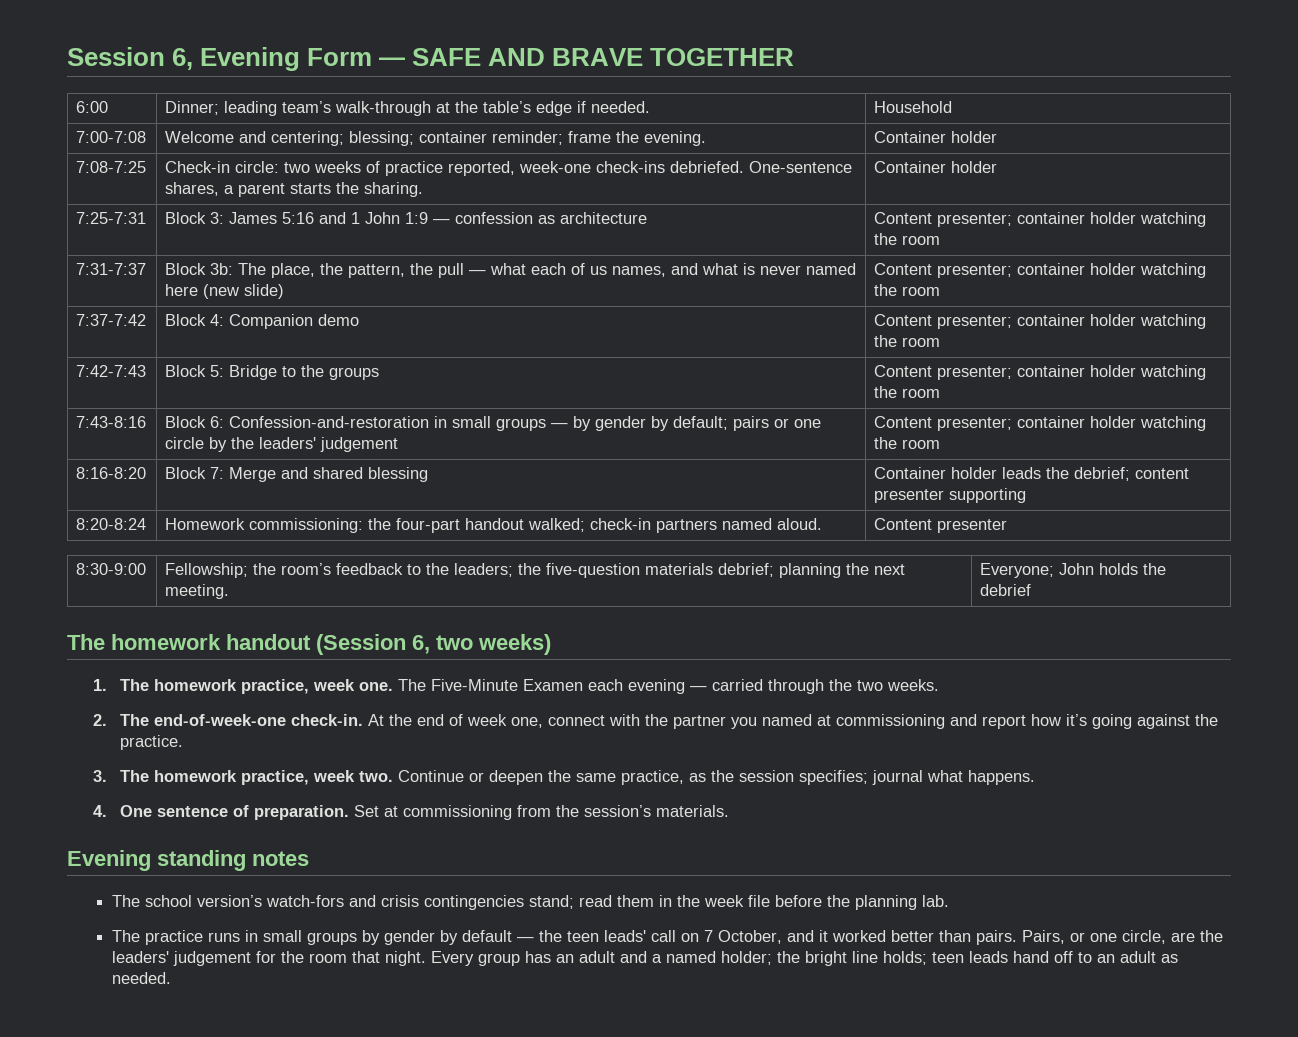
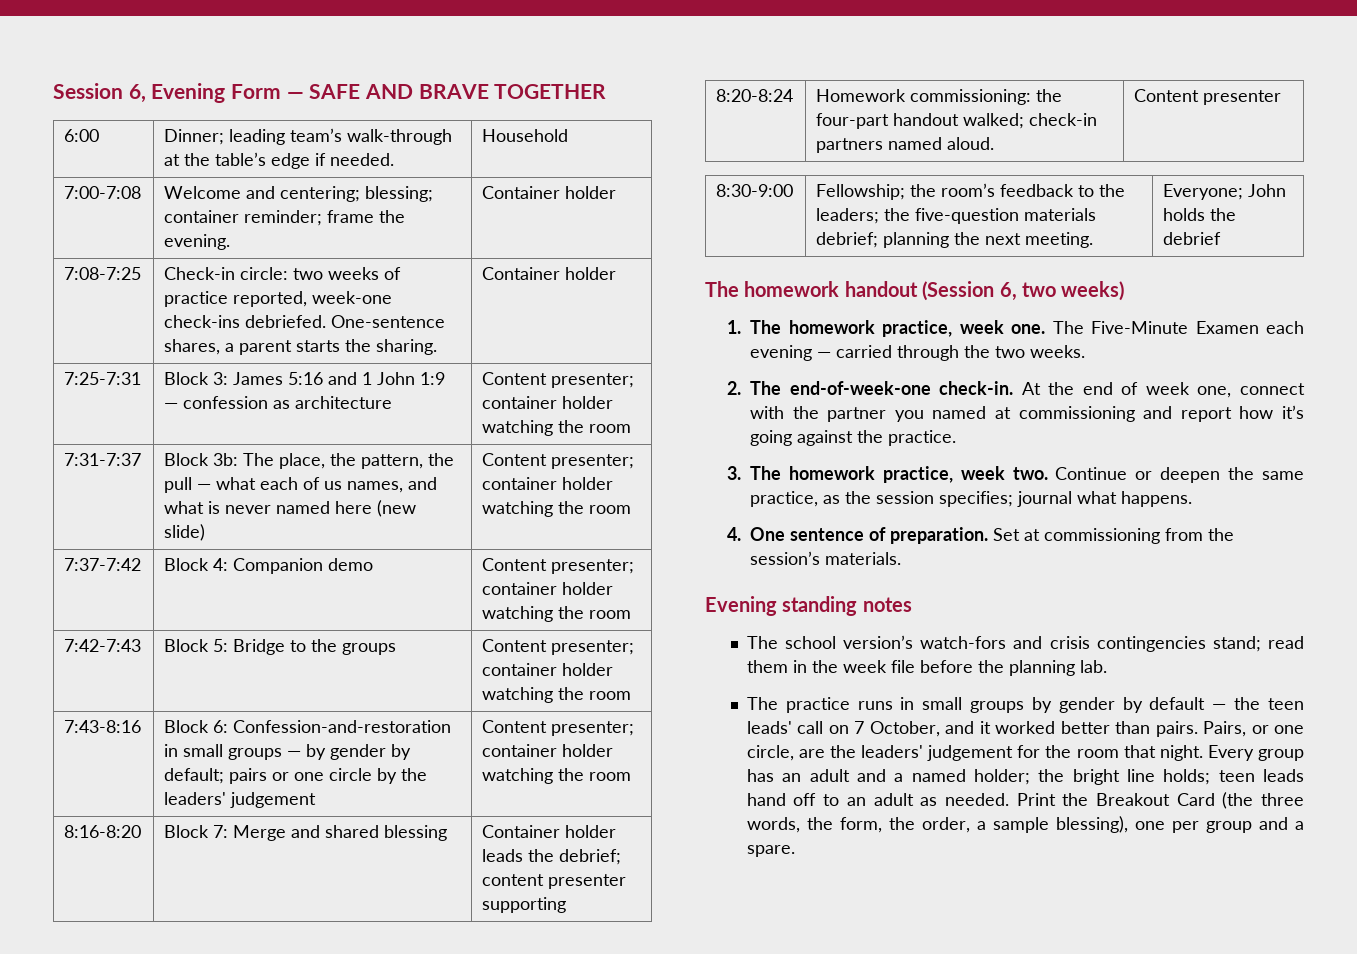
(171, 978) none -> [1016,792,1304,809] [746,816,1304,833] [746,845,795,857] Print the Breakout Card (the three words, the form, the order, a sample blessing), one per group and a spare.

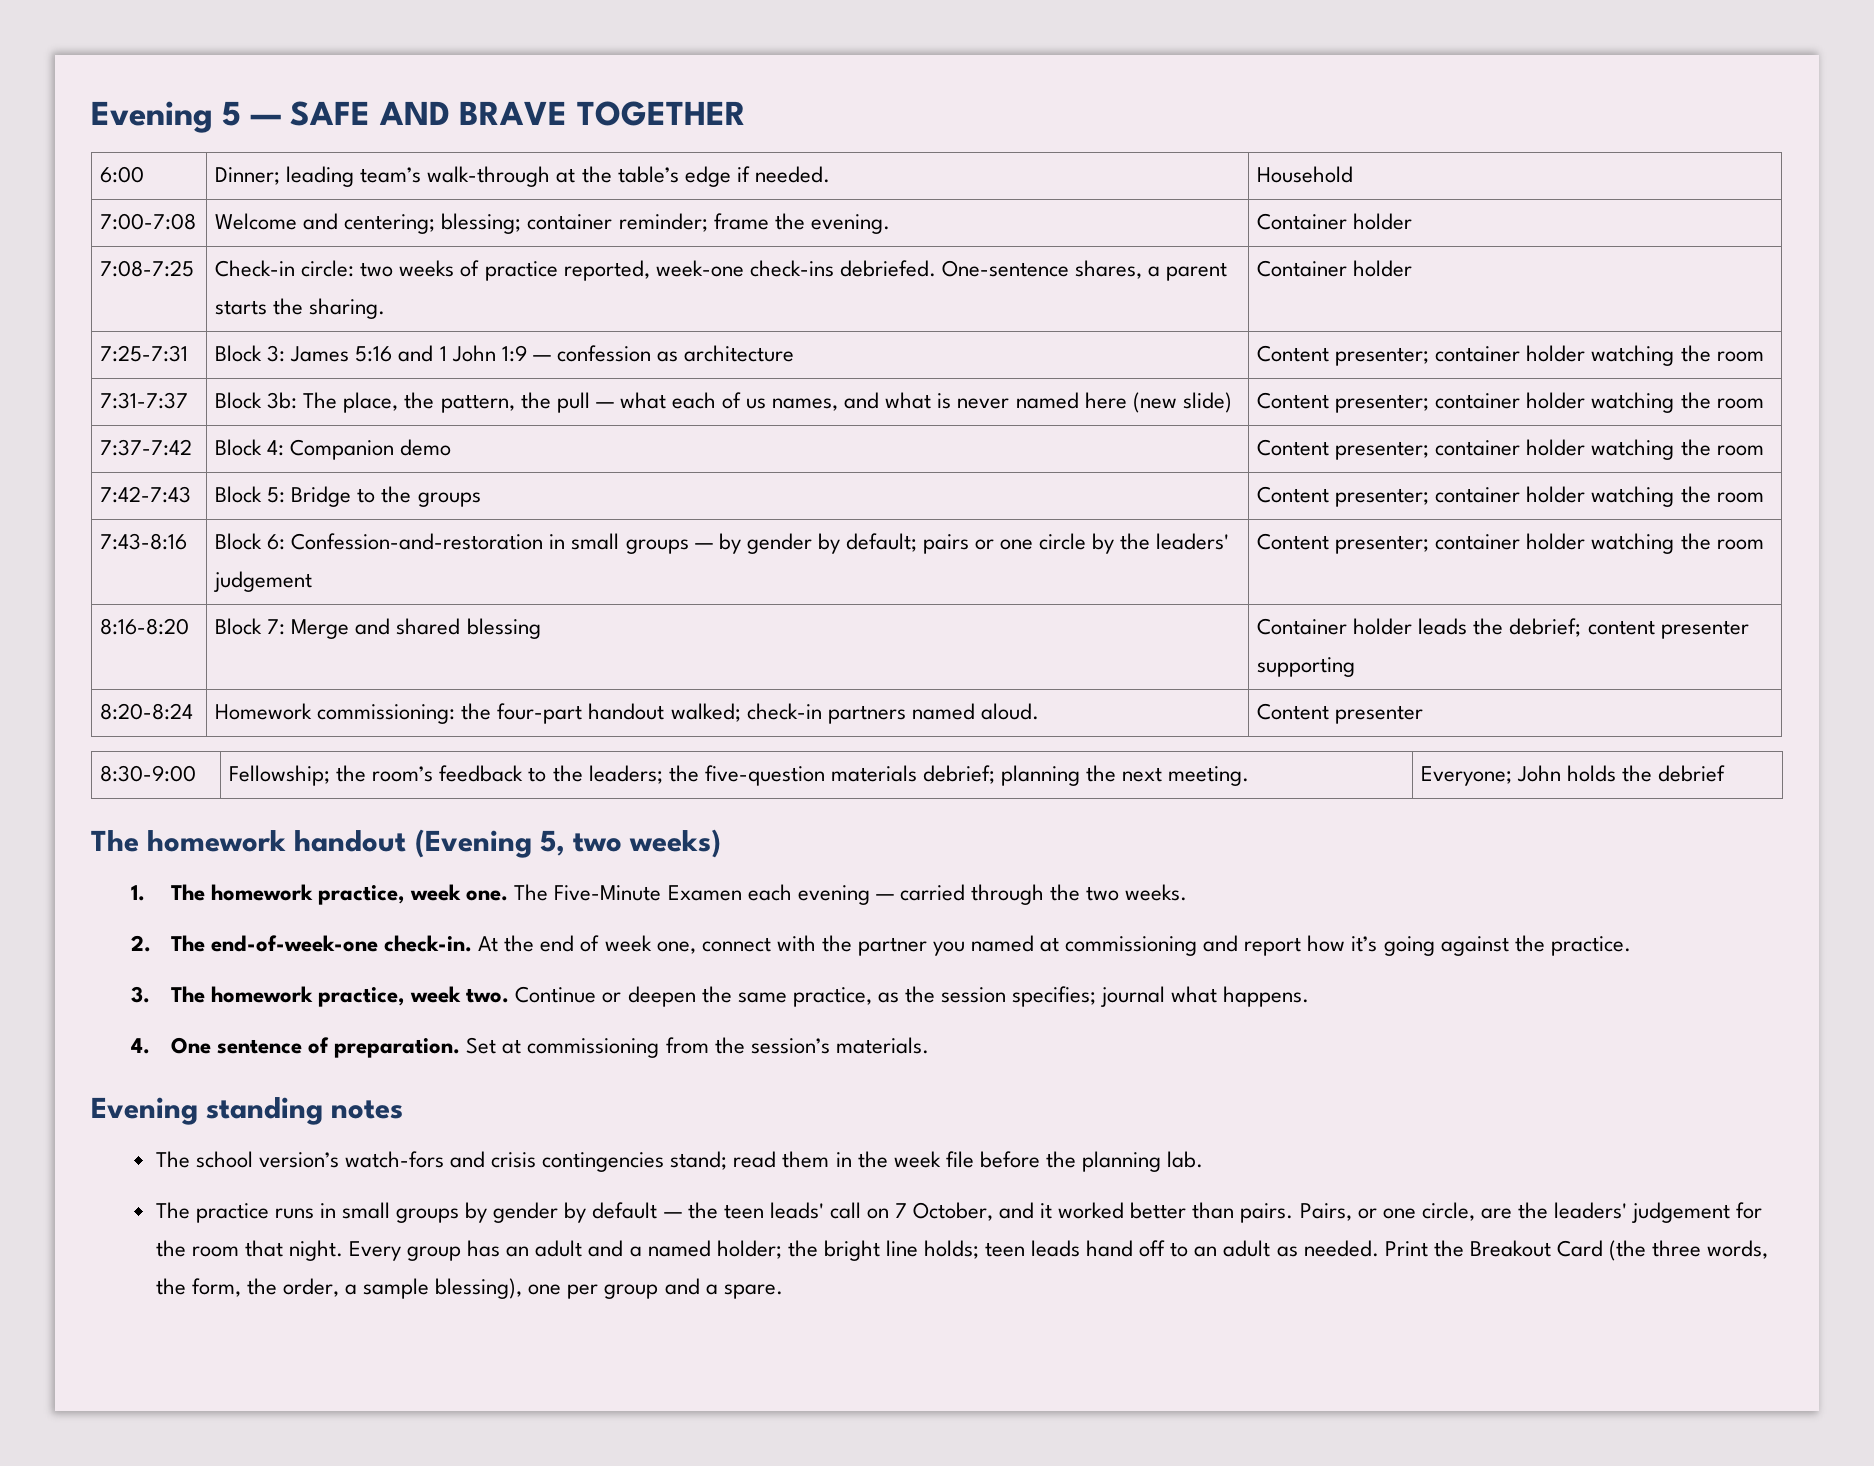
[53,83,282,103] Session 6, Evening Form -> [91,101,242,133] Evening 5
[922,281,1017,301] (Session 6, -> [414,829,565,858] (Evening 5,

